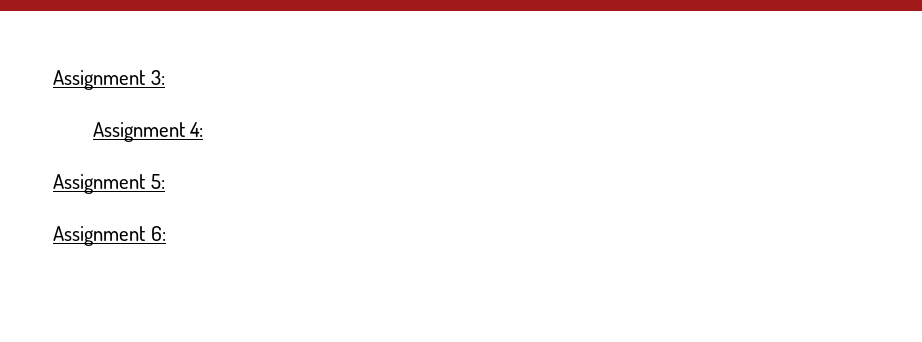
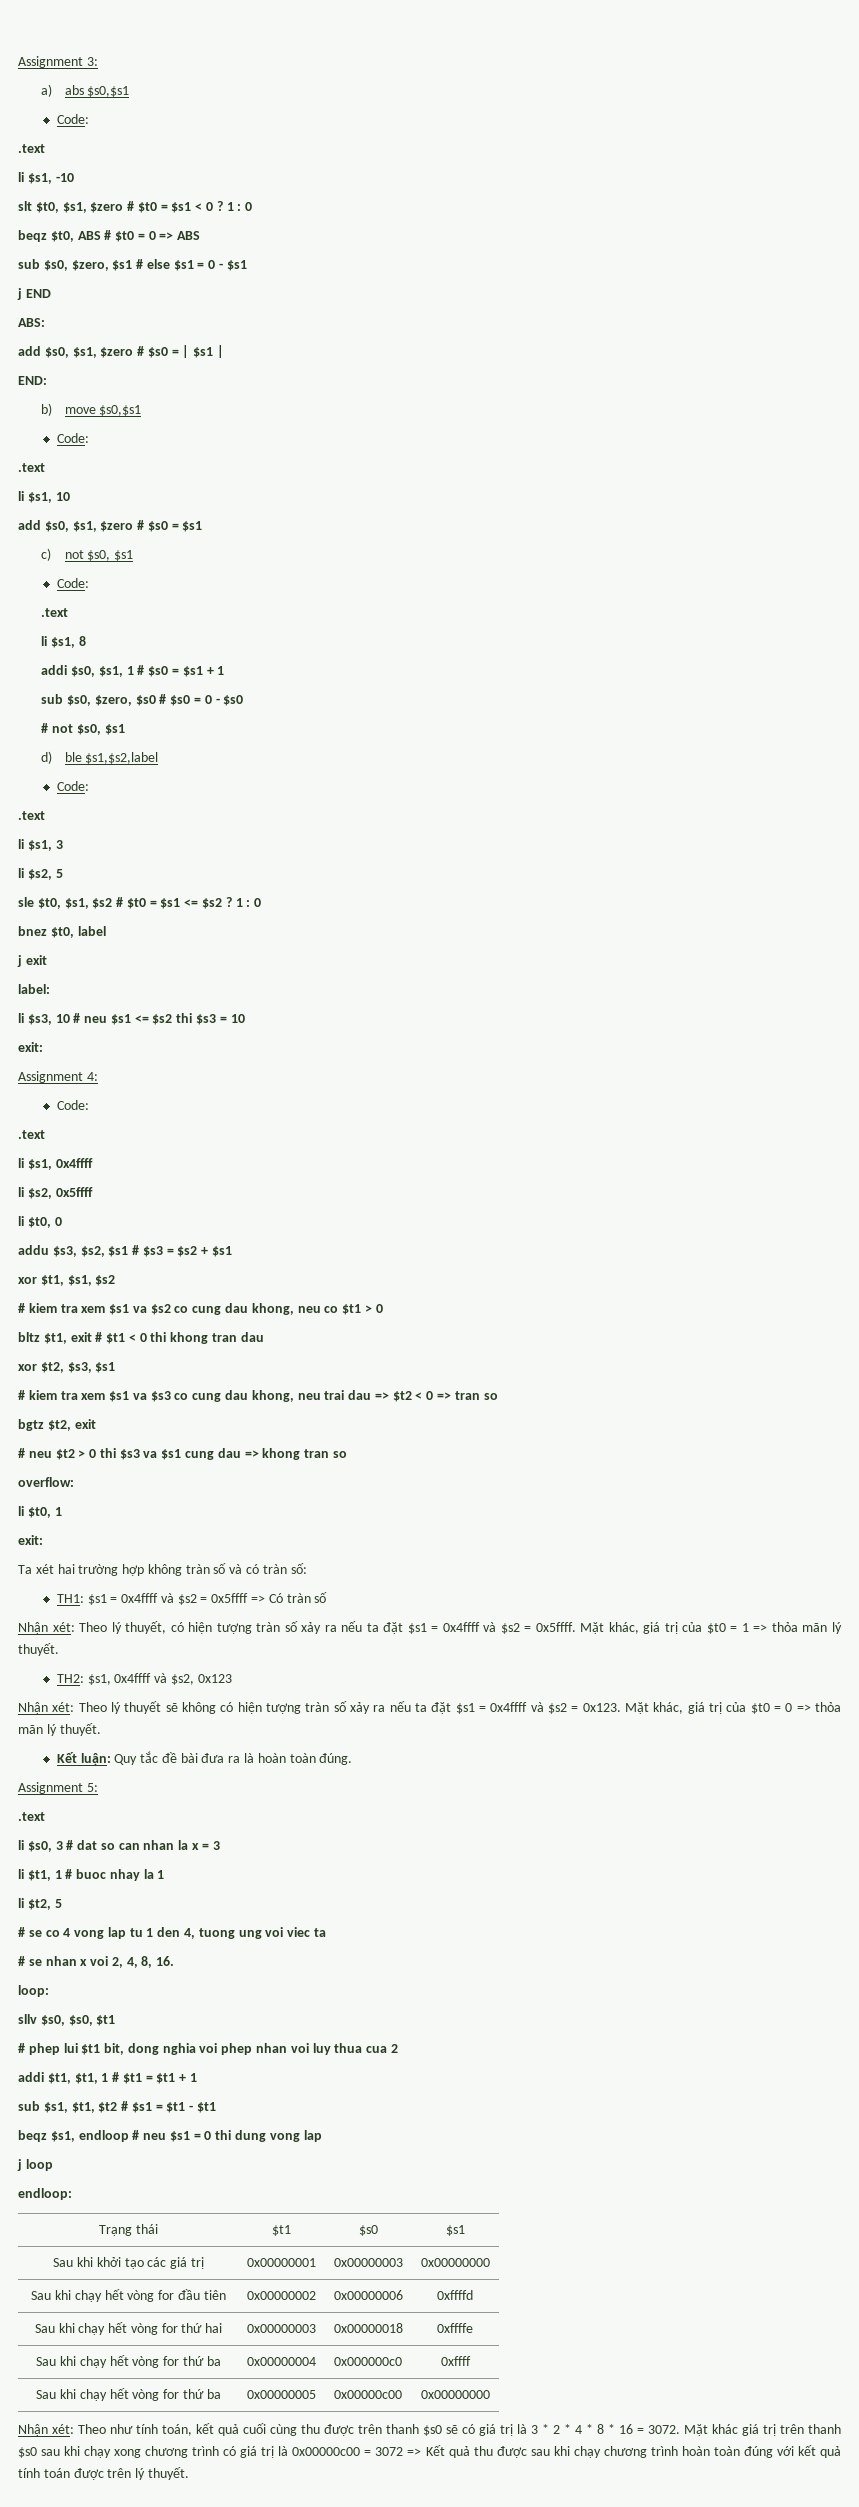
[92,122,204,142] [53,174,165,194] [53,226,166,246] Assignment 4: // Assignment 5: // Assignment 6: -> [41,84,130,97] [56,114,89,124] [18,144,45,153] [18,172,74,184] [18,201,253,213] [18,230,201,242] [18,259,247,271] [17,288,51,300] [18,318,45,327] [18,345,225,358] [18,376,47,385] [41,403,142,416] [56,433,89,443] [18,463,45,472] [18,491,70,503] [18,520,203,532] [41,548,134,561] [56,578,89,588] [41,608,69,617] [41,636,86,648] [41,665,225,677] [41,694,244,706] [41,723,125,735] [41,751,159,764] [56,781,89,791] [18,811,45,820] [18,839,63,851] [18,868,63,880] [18,897,262,909] [18,926,106,938] [17,955,47,967] [18,984,50,994] [18,1013,245,1025] [18,1042,43,1052] [18,1071,98,1083] [56,1100,89,1110] [18,1130,45,1139] [18,1158,93,1170] [18,1187,93,1199] [18,1216,62,1228] [18,1245,233,1257] [18,1275,116,1286] [18,1303,383,1315] [18,1332,264,1344] [18,1362,116,1373] [18,1390,498,1402] [18,1419,96,1431] [18,1448,347,1460] [18,1477,74,1487] [18,1506,62,1518] [18,1535,43,1545] [18,1563,307,1576] [56,1592,328,1605] [18,1621,842,1634] [18,1643,59,1656] [56,1673,232,1685] [18,1701,842,1714] [18,1723,101,1736] [56,1751,353,1765] [18,1782,98,1794] [18,1812,45,1821] [18,1840,220,1852] [18,1869,165,1881] [18,1898,62,1910] [18,1927,326,1939] [18,1956,175,1968] [18,1985,49,1997] [18,2014,116,2026] [18,2043,398,2055] [18,2072,198,2084] [18,2101,217,2113] [18,2130,322,2142] [17,2159,53,2171] [18,2188,72,2200] [99,2224,158,2236] [272,2225,291,2236] [358,2225,378,2236] [445,2225,465,2236] [53,2257,204,2269] [247,2258,316,2267] [333,2258,403,2267] [420,2258,490,2267] [31,2289,226,2302] [247,2291,316,2300] [333,2290,403,2300] [437,2290,473,2300] [34,2322,223,2335] [247,2324,316,2333] [333,2323,403,2333] [437,2323,473,2333] [36,2355,221,2368] [247,2357,316,2366] [334,2357,402,2366] [440,2356,471,2366] [36,2388,221,2401] [247,2390,316,2399] [334,2390,402,2399] [420,2390,490,2399] [18,2423,841,2436] [18,2445,842,2458] [18,2467,189,2480] a) abs $s0,$s1 // Code: // .text // li $s1, -10 // slt $t0, $s1, $zero # $t0 = $s1 < 0 ? 1 : 0 // beqz $t0, ABS # $t0 = 0 => ABS // sub $s0, $zero, $s1 # else $s1 = 0 - $s1 // j END // ABS: // add $s0, $s1, $zero # $s0 = | $s1 | // END: // b) move $s0,$s1 // Code: // .text // li $s1, 10 // add $s0, $s1, $zero # $s0 = $s1 // c) not $s0, $s1 // Code: // .text // li $s1, 8 // addi $s0, $s1, 1 # $s0 = $s1 + 1 // sub $s0, $zero, $s0 # $s0 = 0 - $s0 // # not $s0, $s1 // d) ble $s1,$s2,label // Code: // .text // li $s1, 3 // li $s2, 5 // sle $t0, $s1, $s2 # $t0 = $s1 <= $s2 ? 1 : 0 // bnez $t0, label // j exit // label: // li $s3, 10 # neu $s1 <= $s2 thi $s3 = 10 // exit: // Assignment 4: // Code: // .text // li $s1, 0x4ffff // li $s2, 0x5ffff // li $t0, 0 // addu $s3, $s2, $s1 # $s3 = $s2 + $s1 // xor $t1, $s1, $s2 // # kiem tra xem $s1 va $s2 co cung dau khong, neu co $t1 > 0 // bltz $t1, exit # $t1 < 0 thi khong tran dau // xor $t2, $s3, $s1 // # kiem tra xem $s1 va $s3 co cung dau khong, neu trai dau => $t2 < 0 => tran so // bgtz $t2, exit // # neu $t2 > 0 thi $s3 va $s1 cung dau => khong tran so // overflow: // li $t0, 1 // exit: // Ta xét hai trường hợp không tràn số và có tràn số: // TH1: $s1 = 0x4ffff và $s2 = 0x5ffff => Có tràn số // Nhận xét: Theo lý thuyết, có hiện tượng tràn số xảy ra nếu ta đặt $s1 = 0x4ffff và $s2 = 0x5ffff. Mặt khác, giá trị của $t0 = 1 => thỏa mãn lý thuyết. // TH2: $s1, 0x4ffff và $s2, 0x123 // Nhận xét: Theo lý thuyết sẽ không có hiện tượng tràn số xảy ra nếu ta đặt $s1 = 0x4ffff và $s2 = 0x123. Mặt khác, giá trị của $t0 = 0 => thỏa mãn lý thuyết. // Kết luận: Quy tắc đề bài đưa ra là hoàn toàn đúng. // Assignment 5: // .text // li $s0, 3 # dat so can nhan la x = 3 // li $t1, 1 # buoc nhay la 1 // li $t2, 5 // # se co 4 vong lap tu 1 den 4, tuong ung voi viec ta // # se nhan x voi 2, 4, 8, 16. // loop: // sllv $s0, $s0, $t1 // # phep lui $t1 bit, dong nghia voi phep nhan voi luy thua cua 2 // addi $t1, $t1, 1 # $t1 = $t1 + 1 // sub $s1, $t1, $t2 # $s1 = $t1 - $t1 // beqz $s1, endloop # neu $s1 = 0 thi dung vong lap // j loop // endloop: // Trạng thái | $t1 | $s0 | $s1 // Sau khi khởi tạo các giá trị | 0x00000001 | 0x00000003 | 0x00000000 // Sau khi chạy hết vòng for đầu tiên | 0x00000002 | 0x00000006 | 0xffffd // Sau khi chạy hết vòng for thứ hai | 0x00000003 | 0x00000018 | 0xffffe // Sau khi chạy hết vòng for thứ ba | 0x00000004 | 0x000000c0 | 0xffff // Sau khi chạy hết vòng for thứ ba | 0x00000005 | 0x00000c00 | 0x00000000 // Nhận xét: Theo như tính toán, kết quả cuối cùng thu được trên thanh $s0 sẽ có giá trị là 3 * 2 * 4 * 8 * 16 = 3072. Mặt khác giá trị trên thanh $s0 sau khi chạy xong chương trình có giá trị là 0x00000c00 = 3072 => Kết quả thu được sau khi chạy chương trình hoàn toàn đúng với kết quả tính toán được trên lý thuyết.

